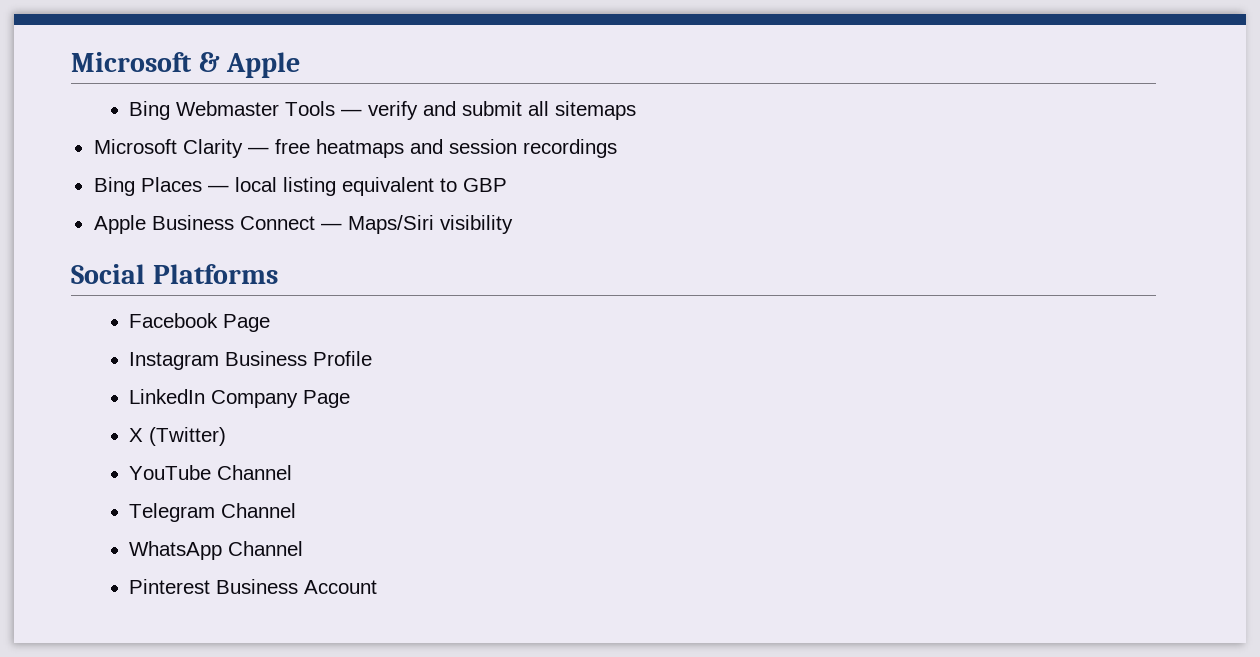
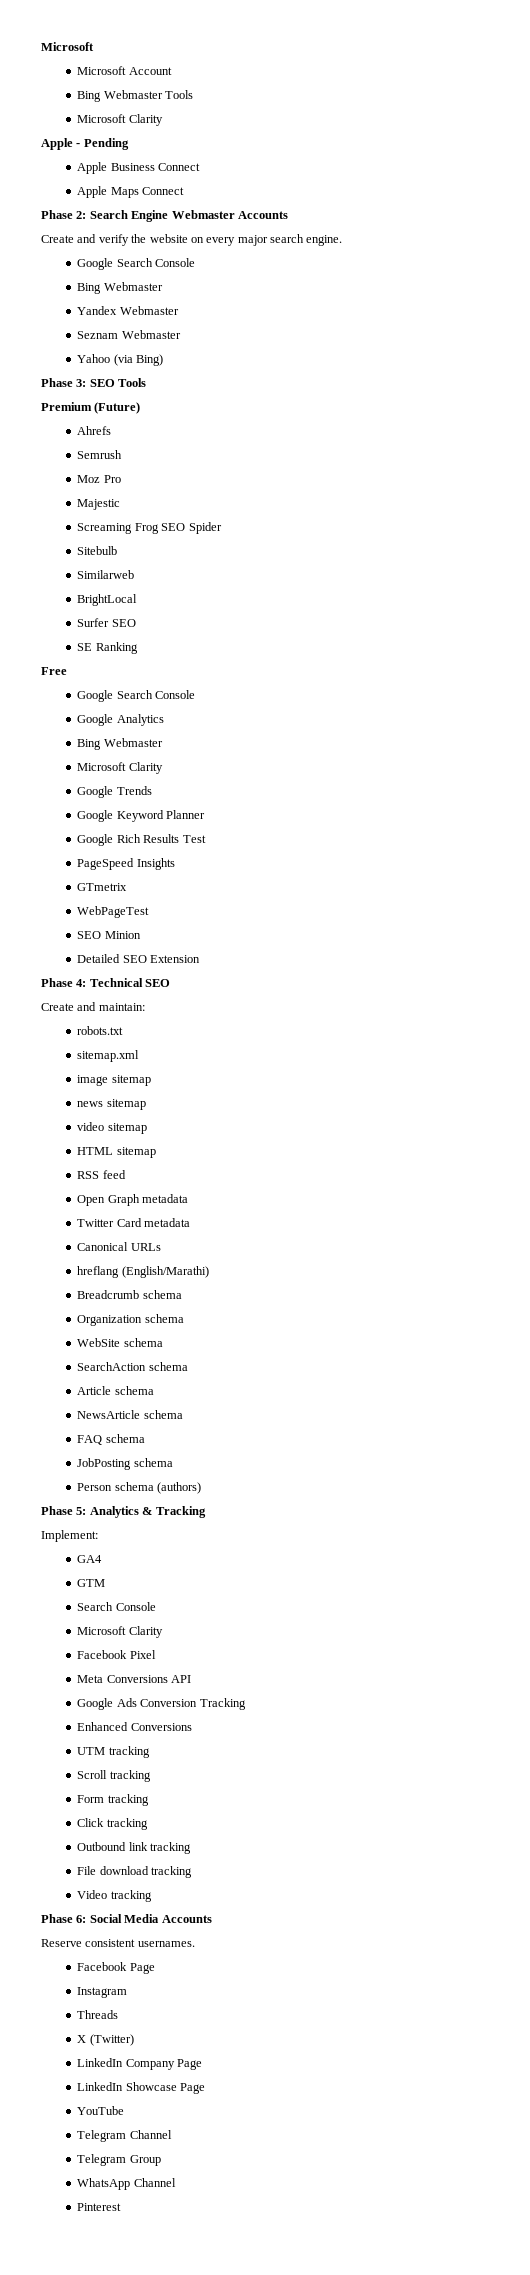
[71,52,301,78] Microsoft & Apple -> [41,42,94,51] [77,66,172,75] Microsoft // Microsoft Account
[341,101,637,120] [93,139,617,158] [93,177,507,196] [93,215,513,234] [71,264,278,284] — verify and submit all sitemaps // Microsoft Clarity — free heatmaps and session recordings // Bing Places — local listing equivalent to GBP // Apple Business Connect — Maps/Siri visibility // Social Platforms -> [77,114,163,126] [41,138,129,150] [77,162,201,174] [77,186,185,198] [41,210,288,222] [41,234,343,246] [77,258,196,270] [77,282,163,294] [77,306,179,315] [77,330,181,339] [77,354,164,366] [41,378,147,387] [41,402,141,414] [77,426,112,435] [77,450,123,459] [77,475,121,483] [77,499,121,510] [77,522,222,534] [77,546,118,555] [77,570,135,579] [77,594,138,606] [77,618,136,627] [77,642,138,654] [41,667,67,675] [77,690,196,702] [77,714,164,726] [77,738,163,750] [77,762,163,774] [77,786,152,798] [77,810,206,822] [77,834,206,846] [77,858,175,870] [77,883,128,891] [77,906,150,918] [77,931,141,939] [77,954,201,963] [41,978,171,987] [41,1002,145,1011] [77,1026,124,1035] [77,1050,140,1062] [77,1075,151,1086] [77,1099,146,1110] [77,1122,147,1134] [77,1147,156,1158] [77,1170,126,1179] [77,1194,189,1206] [77,1218,191,1227] [77,1242,161,1251] [77,1266,209,1278] [77,1290,182,1299] [77,1314,184,1326] [77,1338,163,1347] [77,1362,188,1371] [77,1386,154,1395] [77,1410,183,1419] [77,1434,145,1445] [77,1458,173,1470] [77,1482,202,1494] [41,1506,206,1518] [41,1530,98,1542] [77,1555,103,1563] [77,1579,106,1587] [77,1602,156,1611] [77,1626,163,1638] [77,1650,156,1659] [77,1675,192,1683] [77,1698,246,1710] [77,1722,192,1731] [77,1746,150,1758] [77,1770,151,1782] [77,1794,149,1806] [77,1818,148,1830] [77,1842,192,1854] [77,1866,193,1878] [77,1890,152,1902] [41,1914,212,1923] [41,1939,195,1947] // Microsoft Clarity // Apple - Pending // Apple Business Connect // Apple Maps Connect // Phase 2: Search Engine Webmaster Accounts // Create and verify the website on every major search engine. // Google Search Console // Bing Webmaster // Yandex Webmaster // Seznam Webmaster // Yahoo (via Bing) // Phase 3: SEO Tools // Premium (Future) // Ahrefs // Semrush // Moz Pro // Majestic // Screaming Frog SEO Spider // Sitebulb // Similarweb // BrightLocal // Surfer SEO // SE Ranking // Free // Google Search Console // Google Analytics // Bing Webmaster // Microsoft Clarity // Google Trends // Google Keyword Planner // Google Rich Results Test // PageSpeed Insights // GTmetrix // WebPageTest // SEO Minion // Detailed SEO Extension // Phase 4: Technical SEO // Create and maintain: // robots.txt // sitemap.xml // image sitemap // news sitemap // video sitemap // HTML sitemap // RSS feed // Open Graph metadata // Twitter Card metadata // Canonical URLs // hreflang (English/Marathi) // Breadcrumb schema // Organization schema // WebSite schema // SearchAction schema // Article schema // NewsArticle schema // FAQ schema // JobPosting schema // Person schema (authors) // Phase 5: Analytics & Tracking // Implement: // GA4 // GTM // Search Console // Microsoft Clarity // Facebook Pixel // Meta Conversions API // Google Ads Conversion Tracking // Enhanced Conversions // UTM tracking // Scroll tracking // Form tracking // Click tracking // Outbound link tracking // File download tracking // Video tracking // Phase 6: Social Media Accounts // Reserve consistent usernames.
[225,351,373,366] Business Profile -> [77,2010,119,2019] [77,2034,134,2046] // Threads // X (Twitter)
[129,427,227,446] X (Twitter) -> [77,2082,206,2094] LinkedIn Showcase Page
(212, 472) none -> [77,2130,127,2142] // Telegram
[221,503,297,518] Channel -> [129,2155,161,2166] Group
[216,579,378,594] Business Account -> (122, 2207) none

